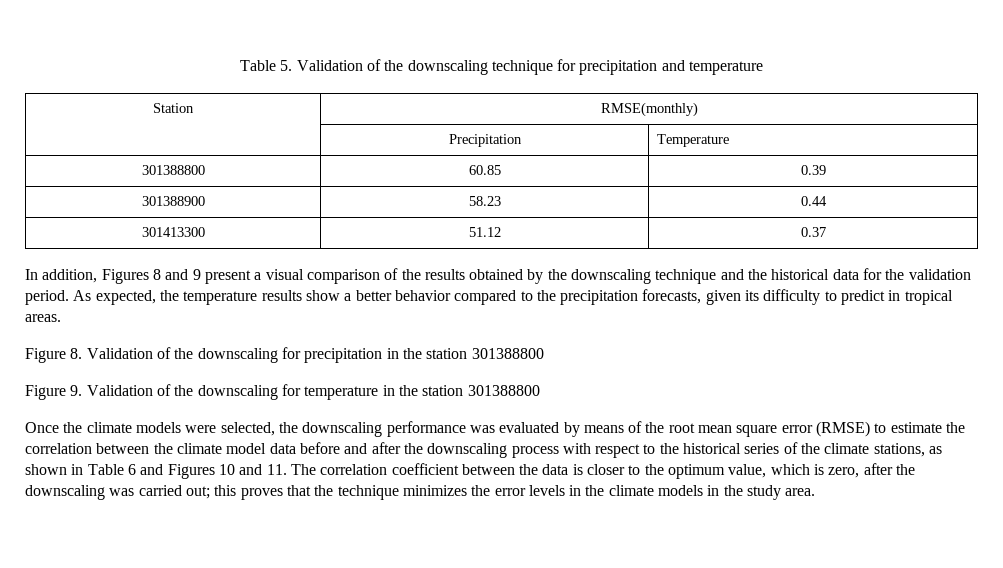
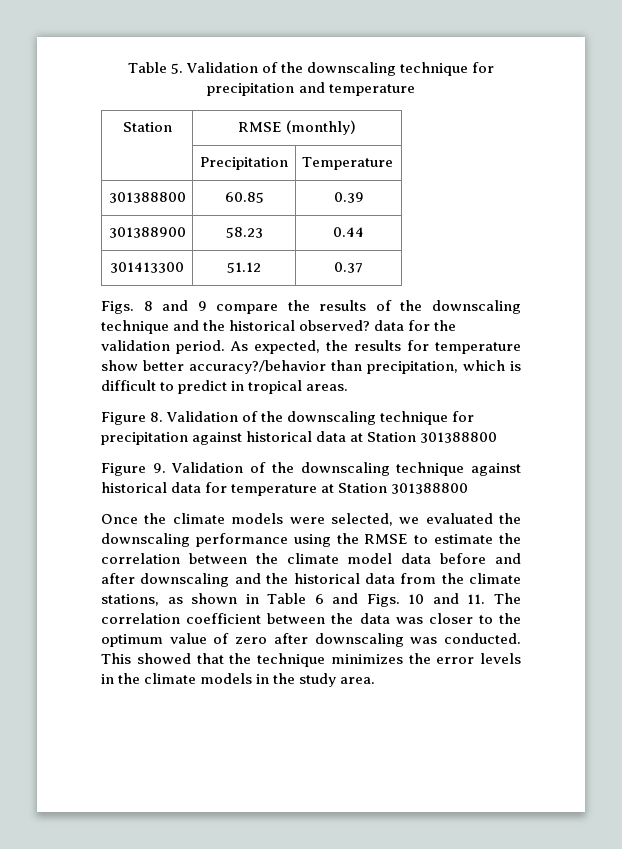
[600,102,698,117] RMSE(monthly) -> [237,120,357,135] RMSE (monthly)
[25,268,544,284] In addition, Figures 8 and 9 present a visual comparison of the results obtained by -> [101,300,392,314] Figs. 8 and 9 compare the results of
(830, 274) none -> [299,320,371,331] observed?
[183,289,821,305] temperature results show a better behavior compared to the precipitation forecasts, given its difficulty -> [354,340,521,354] [101,360,521,374] [101,380,156,391] results for temperature show better accuracy?/behavior than precipitation, which is difficult
[281,347,468,363] for precipitation in the station -> [380,411,475,425] [101,431,417,445] technique for precipitation against historical data at Station
[281,384,464,400] for temperature in the station -> [396,462,521,476] [101,482,388,496] technique against historical data for temperature at Station
(275, 429) none -> [399,513,493,524] we evaluated
[469,421,871,437] was evaluated by means of the root mean square error (RMSE) -> [293,533,409,547] using the RMSE
[403,442,798,458] the downscaling process with respect to the historical series of -> [140,573,437,587] downscaling and the historical data from
[167,464,215,479] Figures -> [366,594,400,607] Figs.
[572,464,583,475] is -> [395,617,423,624] was
[728,463,916,478] [25,485,283,500] value, which is zero, after the downscaling was carried out; this proves -> [169,633,521,647] [101,653,191,664] value of zero after downscaling was conducted. This showed

